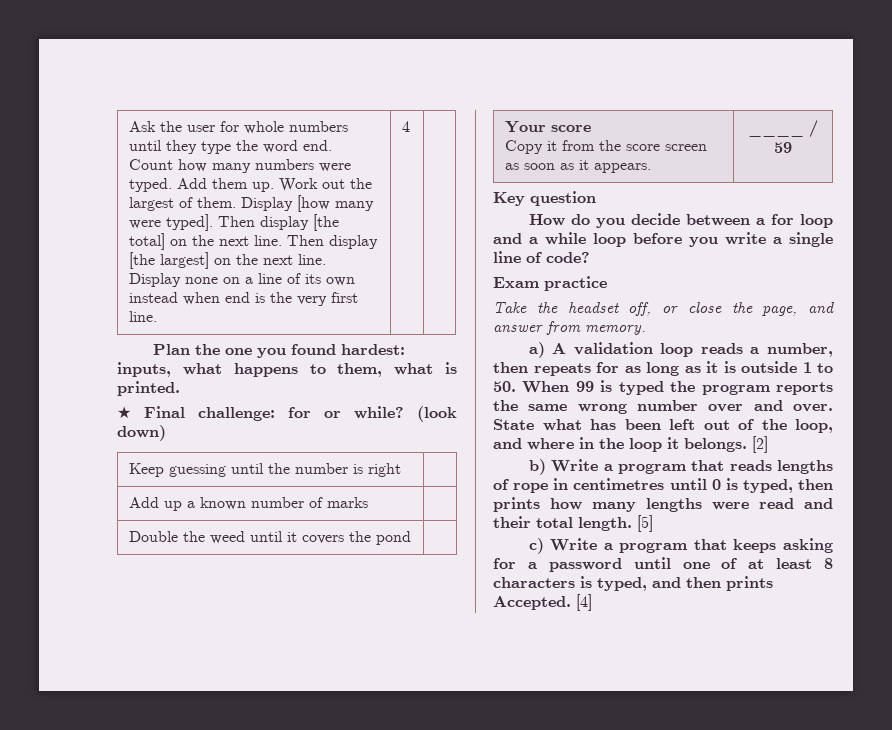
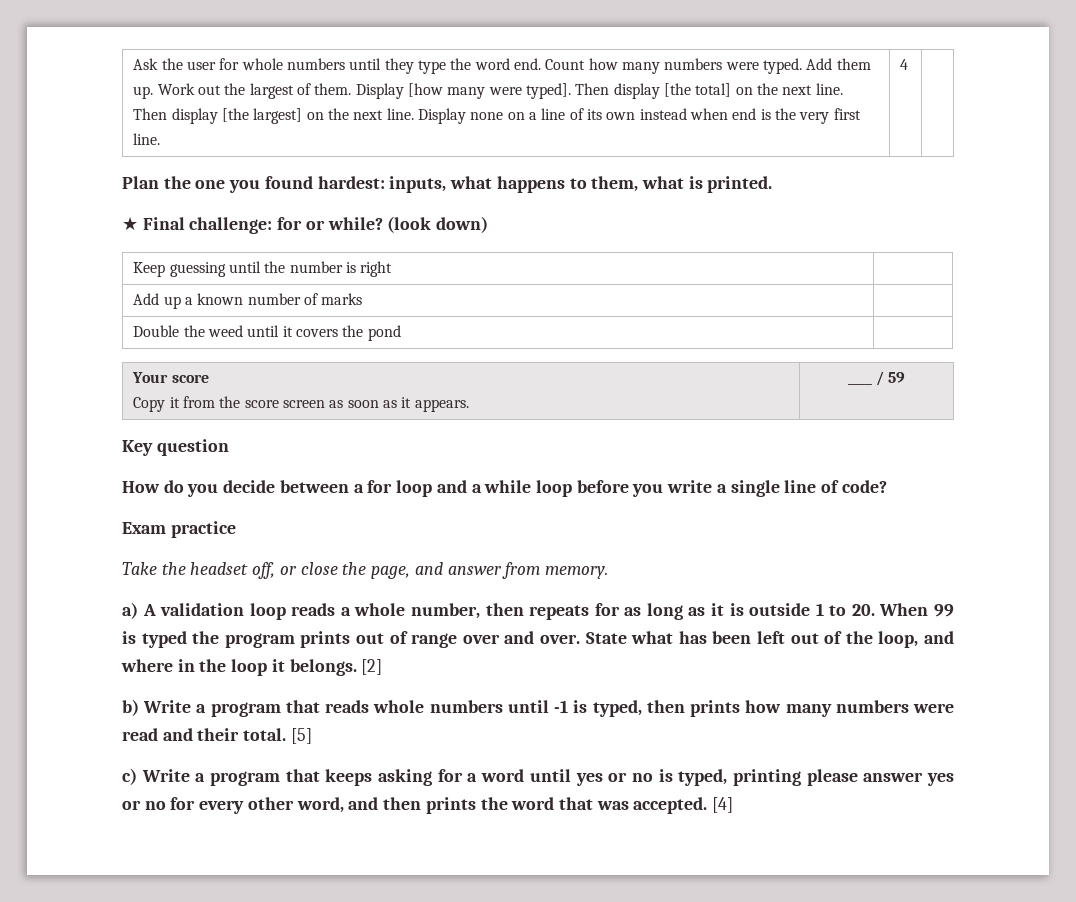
(760, 350) none -> [354,603,406,616] whole
[493,381,516,392] 50. -> [851,604,875,616] 20.
[776,382,833,395] [493,400,698,414] reports the same wrong number -> [300,631,458,648] prints out of range
[777,460,833,474] [493,478,721,493] lengths of rope in centimetres until 0 -> [373,700,569,713] whole numbers until -1
[646,498,702,512] lengths -> [835,700,909,713] numbers
[536,517,632,531] total length. -> [243,728,287,741] total.
[548,557,833,572] [493,576,773,591] [493,596,571,610] password until one of at least 8 characters is typed, and then prints Accepted. -> [481,769,955,786] [122,797,708,814] word until yes or no is typed, printing please answer yes or no for every other word, and then prints the word that was accepted.

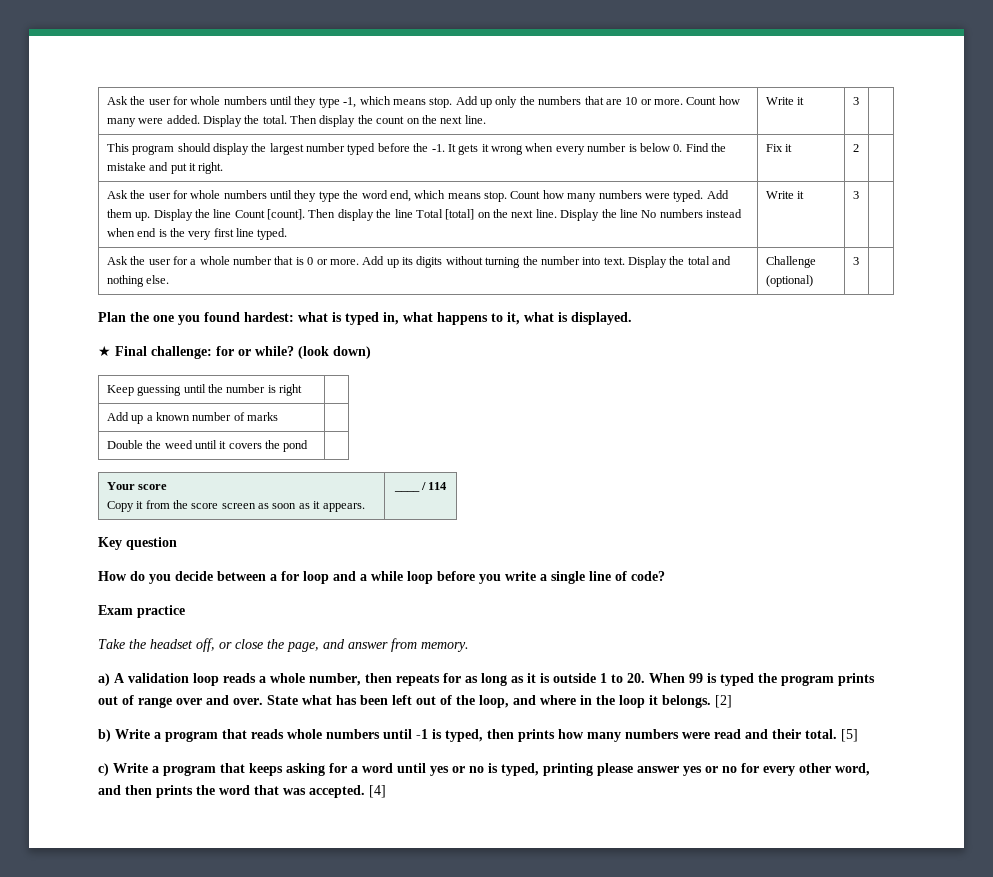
[133,58,542,74] Ask the user for whole numbers until they type the word end. -> [106,96,740,108] [106,115,486,127] [765,97,805,105] [852,97,859,105] [106,143,726,155] [106,162,224,174] [765,144,793,152] [852,144,859,152] [106,190,507,202] Ask the user for whole numbers until they type -1, which means stop. Add up only the numbers that are 10 or more. Count how many were added. Display the total. Then display the count on the next line. | Write it | 3 | // This program should display the largest number typed before the -1. It gets it wrong when every number is below 0. Find the mistake and put it right. | Fix it | 2 | // Ask the user for whole numbers until they type the word end, which means stop.
[157,83,843,99] [133,108,303,124] Work out the largest of them. Display [how many were typed]. Then display [the total] on the next line. Then display [the largest] -> [153,209,475,221] Display the line Count [count]. Then display the line Total [total]
[470,108,636,120] none on a line of its own -> [601,209,703,218] the line No numbers
[133,133,161,145] [900,59,909,70] line. | 4 -> [235,228,288,240] [765,191,805,199] [852,191,859,199] [106,256,732,268] [106,275,170,287] [765,256,816,268] [765,275,813,287] [852,257,859,265] line typed. | Write it | 3 | // Ask the user for a whole number that is 0 or more. Add up its digits without turning the number into text. Display the total and nothing else. | Challenge (optional) | 3
[389,176,447,193] inputs, -> [298,312,399,325] what is typed in,
[591,176,773,193] them, what is printed. -> [507,312,632,325] it, what is displayed.
[888,372,906,383] 59 -> [428,482,448,490] 114

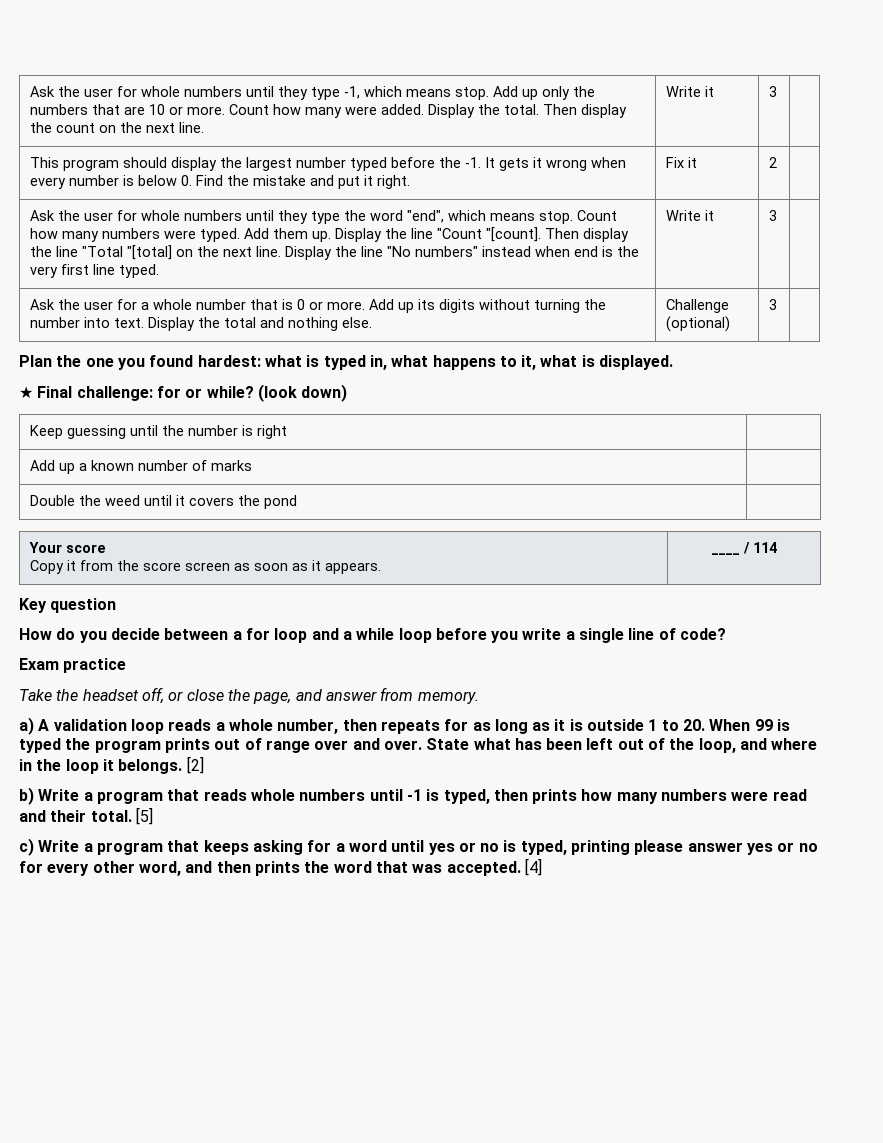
[389,190,411,202] end, -> [407,210,445,223] "end",
[234,209,305,220] Count [count]. -> [437,227,542,242] "Count "[count].
[415,209,475,220] Total [total] -> [82,245,173,260] "Total "[total]
[641,209,703,218] No numbers -> [387,246,479,257] "No numbers"

